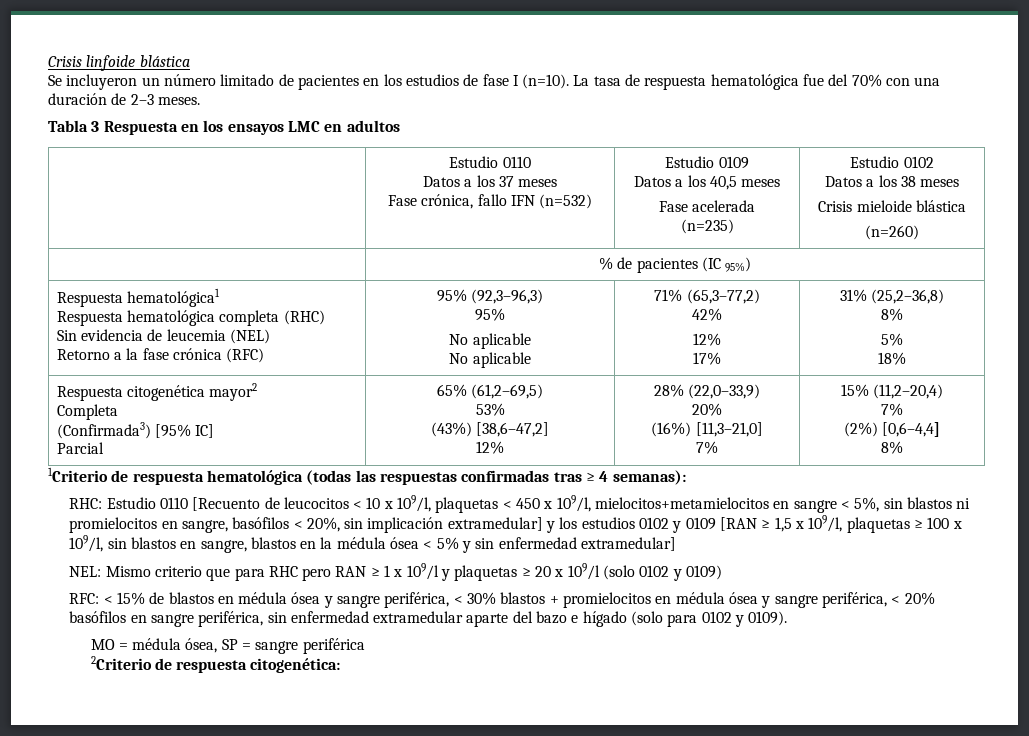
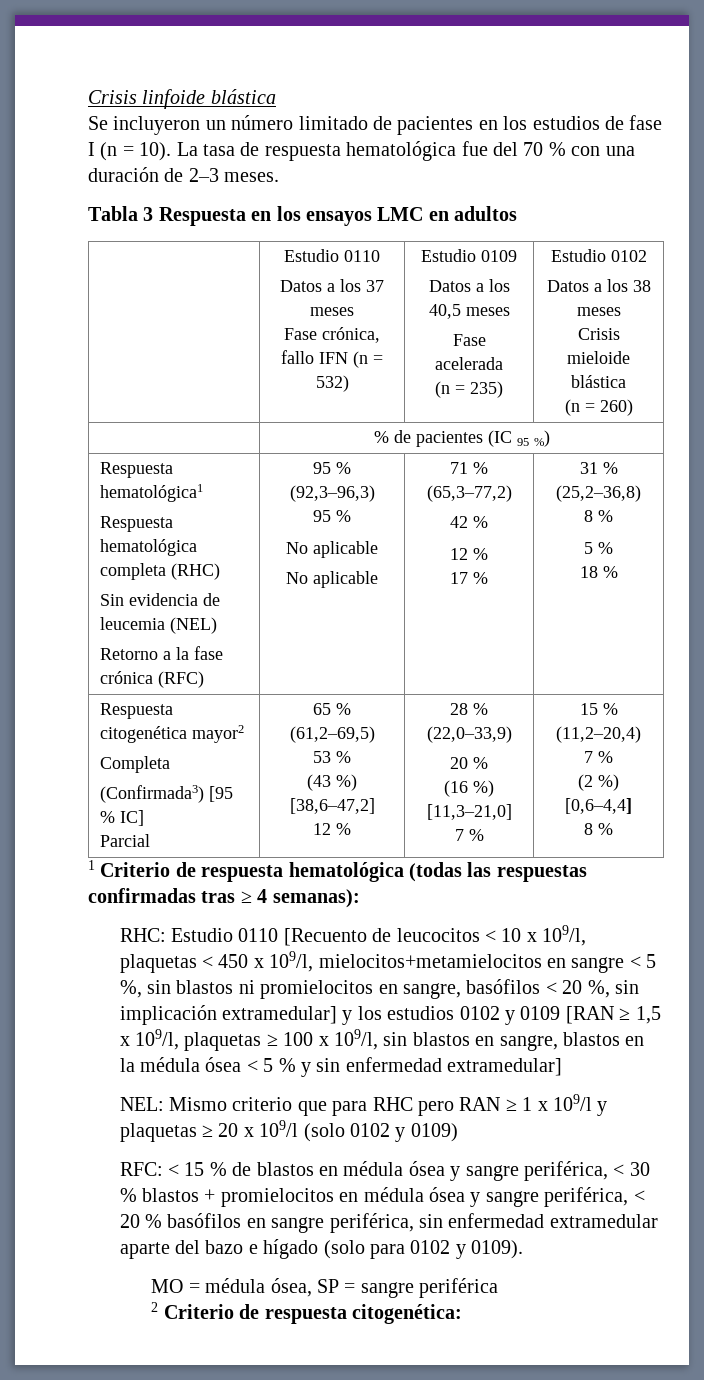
[522,74,570,89] (n=10). -> [100,142,172,161] (n = 10).
[851,74,882,87] 70% -> [523,142,566,156] 70 %
[539,194,593,209] (n=532) -> [353,351,384,368] [315,375,349,392] (n = 532)
[680,219,734,234] (n=235) -> [435,381,503,398] (n = 235)
[865,225,919,240] (n=260) -> [564,399,633,416] (n = 260)
[725,257,752,272] 95%) -> [516,430,550,447] 95 %)
[436,289,467,302] 95% -> [313,462,351,474] 95 %
[475,308,506,321] 95% -> [313,510,351,522] 95 %
[654,289,683,302] 71% -> [450,462,488,474] 71 %
[692,308,722,321] [693,333,721,346] [693,352,721,365] [839,289,945,304] [881,308,903,321] [881,333,903,346] [878,352,906,365] 42% // 12% // 17% | 31% (25,2–36,8) // 8% // 5% // 18% -> [450,516,488,528] [450,548,488,560] [450,572,488,584] [579,462,618,474] [556,485,641,502] [584,510,613,522] [584,542,613,554] [579,566,618,578] 42 % // 12 % // 17 % | 31 % (25,2–36,8) // 8 % // 5 % // 18 %
[155,424,192,438] [95% -> [209,786,234,802] [100,811,116,823] [95 %
[436,384,467,397] 65% -> [313,703,351,715] 65 %
[475,403,505,416] [430,422,550,437] [476,441,505,454] [653,384,761,399] [692,403,722,416] [651,422,763,437] [696,441,718,454] [840,384,944,399] [881,403,903,416] [843,422,941,437] [881,441,903,454] [48,467,108,482] 53% // (43%) [38,6–47,2] // 12% | 28% (22,0–33,9) // 20% // (16%) [11,3–21,0] // 7% | 15% (11,2–20,4) // 7% // (2%) [0,6–4,4] // 8% // 1Criterio -> [313,751,351,763] [307,774,357,791] [289,798,375,814] [313,823,351,835] [450,703,488,715] [426,726,512,743] [450,757,488,769] [444,780,494,797] [426,804,512,820] [454,829,484,841] [579,703,618,715] [556,726,641,743] [584,751,613,763] [578,774,619,791] [565,798,632,814] [584,823,613,835] [88,860,171,877] 53 % // (43 %) [38,6–47,2] // 12 % | 28 % (22,0–33,9) // 20 % // (16 %) [11,3–21,0] // 7 % | 15 % (11,2–20,4) // 7 % // (2 %) [0,6–4,4] // 8 % // 1 Criterio
[854,497,880,512] 5%, -> [646,954,657,968] [119,980,142,998] 5 %,
[306,517,340,532] 20%, -> [562,980,610,998] 20 %,
[436,537,459,550] 5% -> [263,1058,296,1072] 5 %
[116,592,145,605] 15% -> [184,1162,227,1176] 15 %
[467,592,497,605] 30% -> [629,1162,650,1176] [119,1188,137,1202] 30 %
[904,592,935,605] 20% -> [119,1214,163,1228] 20 %
[90,656,152,670] 2Criterio -> [151,1302,234,1319] 2 Criterio

